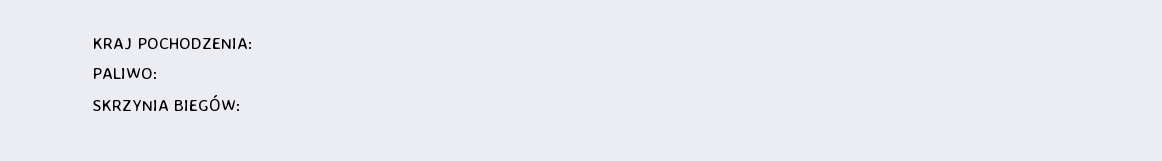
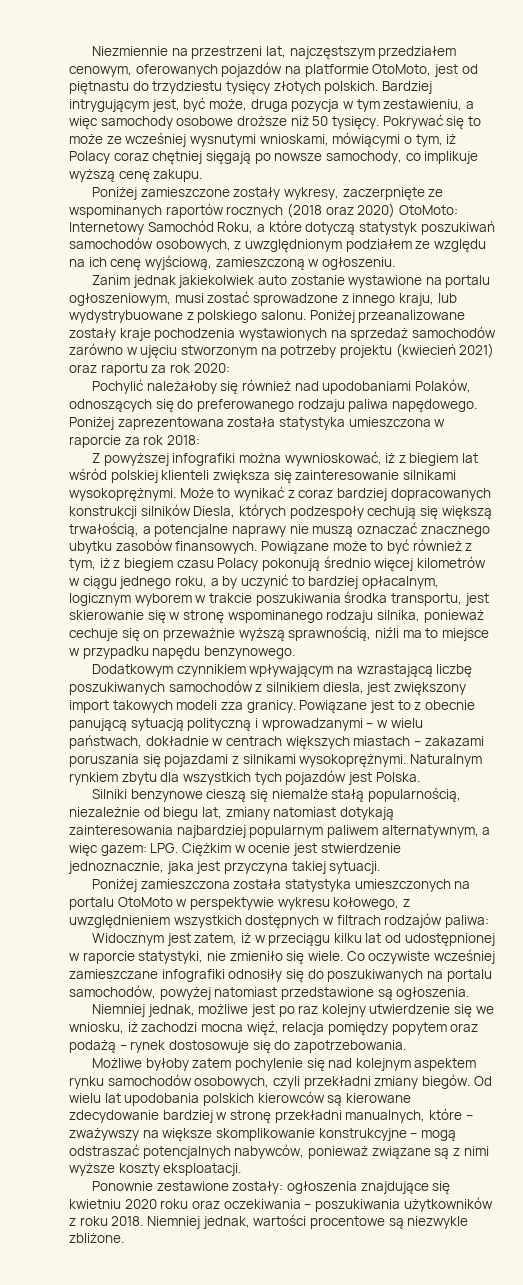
[92,38,253,50] [92,68,158,79] [92,95,241,111] KRAJ POCHODZENIA: // PALIWO: // SKRZYNIA BIEGÓW: -> [91,46,457,60] [69,62,478,77] [69,81,432,95] [69,97,474,112] [69,114,481,130] [69,132,457,147] [69,151,479,165] [69,169,203,183] [91,187,444,201] [69,203,458,218] [69,220,495,235] [69,237,486,253] [69,255,395,271] [91,275,491,288] [69,291,457,306] [69,310,466,323] [69,326,496,341] [69,343,495,359] [69,363,230,376] [91,379,471,395] [69,399,477,413] [69,417,446,430] [69,435,200,448] [91,451,479,466] [69,468,456,484] [69,486,491,502] [69,504,492,520] [69,522,490,537] [69,539,473,554] [69,556,486,572] [69,574,439,589] [69,591,489,606] [69,610,484,624] [69,626,489,642] [69,646,295,660] [91,664,473,678] [69,680,466,696] [69,700,475,713] [69,718,423,731] [69,735,484,750] [69,754,482,768] [69,770,420,785] [91,787,461,803] [69,807,394,820] [69,825,491,838] [69,843,401,857] [68,861,381,874] [91,879,471,892] [69,897,410,910] [69,913,489,929] [91,933,495,947] [69,949,495,965] [69,969,492,983] [69,985,470,1000] [91,1004,494,1018] [69,1021,479,1036] [69,1040,406,1054] [91,1058,477,1072] [69,1074,492,1089] [69,1091,411,1106] [69,1108,473,1124] [69,1128,456,1142] [69,1144,489,1159] [69,1163,242,1176] [91,1181,451,1195] [69,1197,493,1212] [69,1214,469,1229] [69,1233,124,1243] Niezmiennie na przestrzeni lat, najczęstszym przedziałem cenowym, oferowanych pojazdów na platformie OtoMoto, jest od piętnastu do trzydziestu tysięcy złotych polskich. Bardziej intrygującym jest, być może, druga pozycja w tym zestawieniu, a więc samochody osobowe droższe niż 50 tysięcy. Pokrywać się to może ze wcześniej wysnutymi wnioskami, mówiącymi o tym, iż Polacy coraz chętniej sięgają po nowsze samochody, co implikuje wyższą cenę zakupu. // Poniżej zamieszczone zostały wykresy, zaczerpnięte ze wspominanych raportów rocznych (2018 oraz 2020) OtoMoto: Internetowy Samochód Roku, a które dotyczą statystyk poszukiwań samochodów osobowych, z uwzględnionym podziałem ze względu na ich cenę wyjściową, zamieszczoną w ogłoszeniu. // Zanim jednak jakiekolwiek auto zostanie wystawione na portalu ogłoszeniowym, musi zostać sprowadzone z innego kraju, lub wydystrybuowane z polskiego salonu. Poniżej przeanalizowane zostały kraje pochodzenia wystawionych na sprzedaż samochodów zarówno w ujęciu stworzonym na potrzeby projektu (kwiecień 2021) oraz raportu za rok 2020: // Pochylić należałoby się również nad upodobaniami Polaków, odnoszących się do preferowanego rodzaju paliwa napędowego. Poniżej zaprezentowana została statystyka umieszczona w raporcie za rok 2018: // Z powyższej infografiki można wywnioskować, iż z biegiem lat wśród polskiej klienteli zwiększa się zainteresowanie silnikami wysokoprężnymi. Może to wynikać z coraz bardziej dopracowanych konstrukcji silników Diesla, których podzespoły cechują się większą trwałością, a potencjalne naprawy nie muszą oznaczać znacznego ubytku zasobów finansowych. Powiązane może to być również z tym, iż z biegiem czasu Polacy pokonują średnio więcej kilometrów w ciągu jednego roku, a by uczynić to bardziej opłacalnym, logicznym wyborem w trakcie poszukiwania środka transportu, jest skierowanie się w stronę wspominanego rodzaju silnika, ponieważ cechuje się on przeważnie wyższą sprawnością, niźli ma to miejsce w przypadku napędu benzynowego. // Dodatkowym czynnikiem wpływającym na wzrastającą liczbę poszukiwanych samochodów z silnikiem diesla, jest zwiększony import takowych modeli zza granicy. Powiązane jest to z obecnie panującą sytuacją polityczną i wprowadzanymi – w wielu państwach, dokładnie w centrach większych miastach – zakazami poruszania się pojazdami z silnikami wysokoprężnymi. Naturalnym rynkiem zbytu dla wszystkich tych pojazdów jest Polska. // Silniki benzynowe cieszą się niemalże stałą popularnością, niezależnie od biegu lat, zmiany natomiast dotykają zainteresowania najbardziej popularnym paliwem alternatywnym, a więc gazem: LPG. Ciężkim w ocenie jest stwierdzenie jednoznacznie, jaka jest przyczyna takiej sytuacji. // Poniżej zamieszczona została statystyka umieszczonych na portalu OtoMoto w perspektywie wykresu kołowego, z uwzględnieniem wszystkich dostępnych w filtrach rodzajów paliwa: // Widocznym jest zatem, iż w przeciągu kilku lat od udostępnionej w raporcie statystyki, nie zmieniło się wiele. Co oczywiste wcześniej zamieszczane infografiki odnosiły się do poszukiwanych na portalu samochodów, powyżej natomiast przedstawione są ogłoszenia. // Niemniej jednak, możliwe jest po raz kolejny utwierdzenie się we wniosku, iż zachodzi mocna więź, relacja pomiędzy popytem oraz podażą – rynek dostosowuje się do zapotrzebowania. // Możliwe byłoby zatem pochylenie się nad kolejnym aspektem rynku samochodów osobowych, czyli przekładni zmiany biegów. Od wielu lat upodobania polskich kierowców są kierowane zdecydowanie bardziej w stronę przekładni manualnych, które – zważywszy na większe skomplikowanie konstrukcyjne – mogą odstraszać potencjalnych nabywców, ponieważ związane są z nimi wyższe koszty eksploatacji. // Ponownie zestawione zostały: ogłoszenia znajdujące się kwietniu 2020 roku oraz oczekiwania – poszukiwania użytkowników z roku 2018. Niemniej jednak, wartości procentowe są niezwykle zbliżone.

